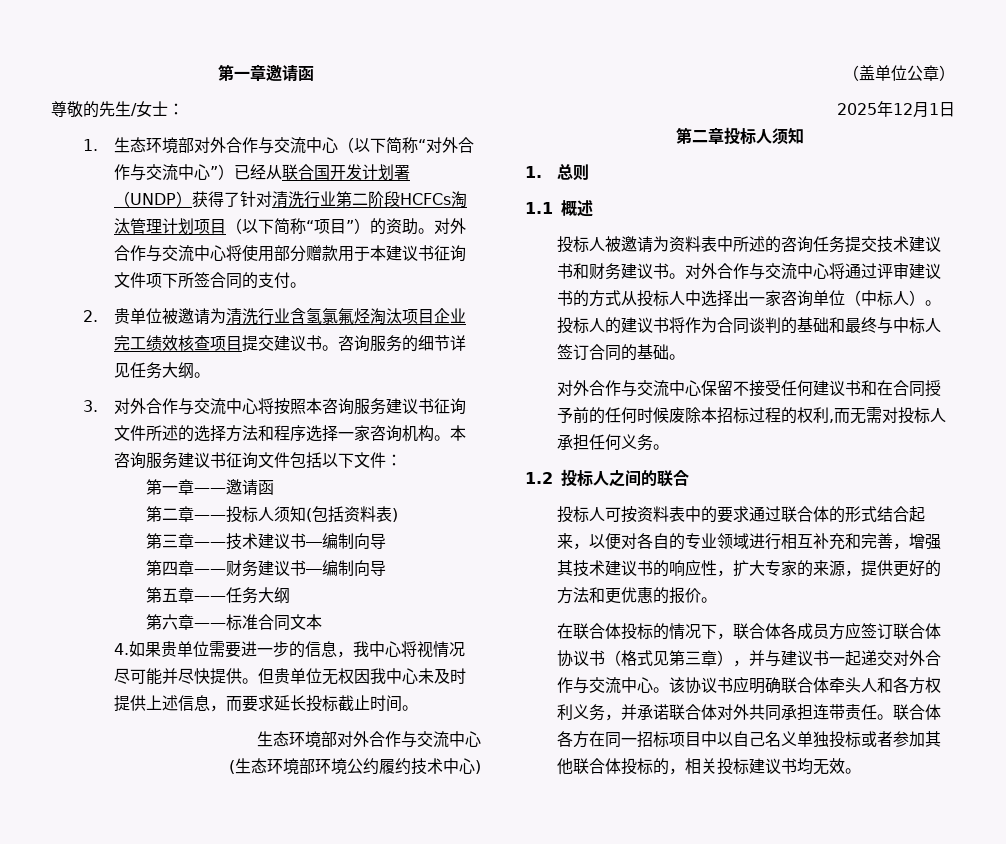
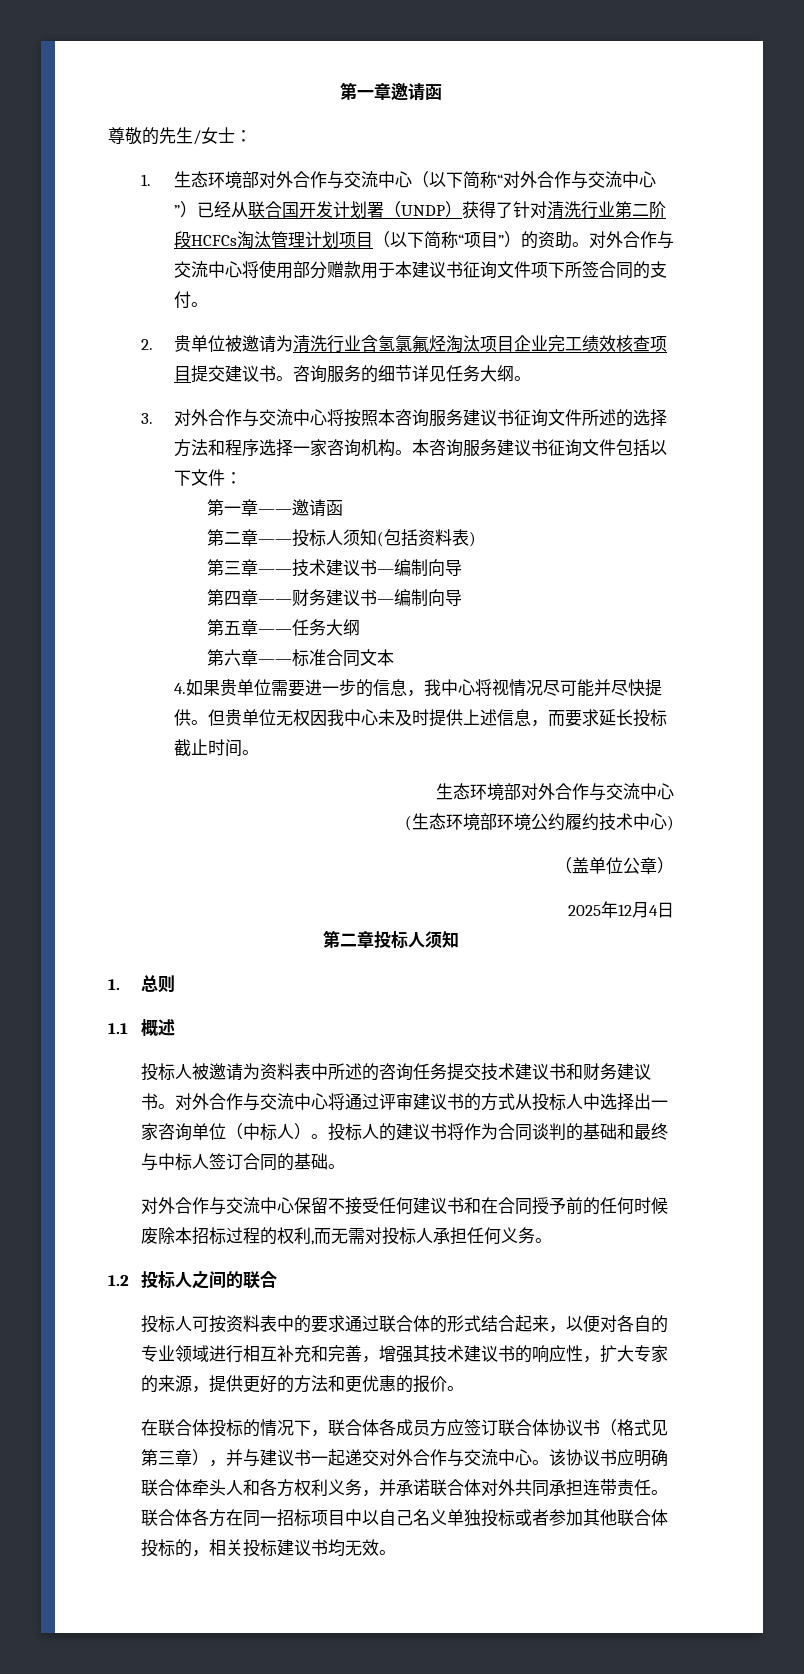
[929,103,939,115] 1 -> [649,905,658,916] 4

